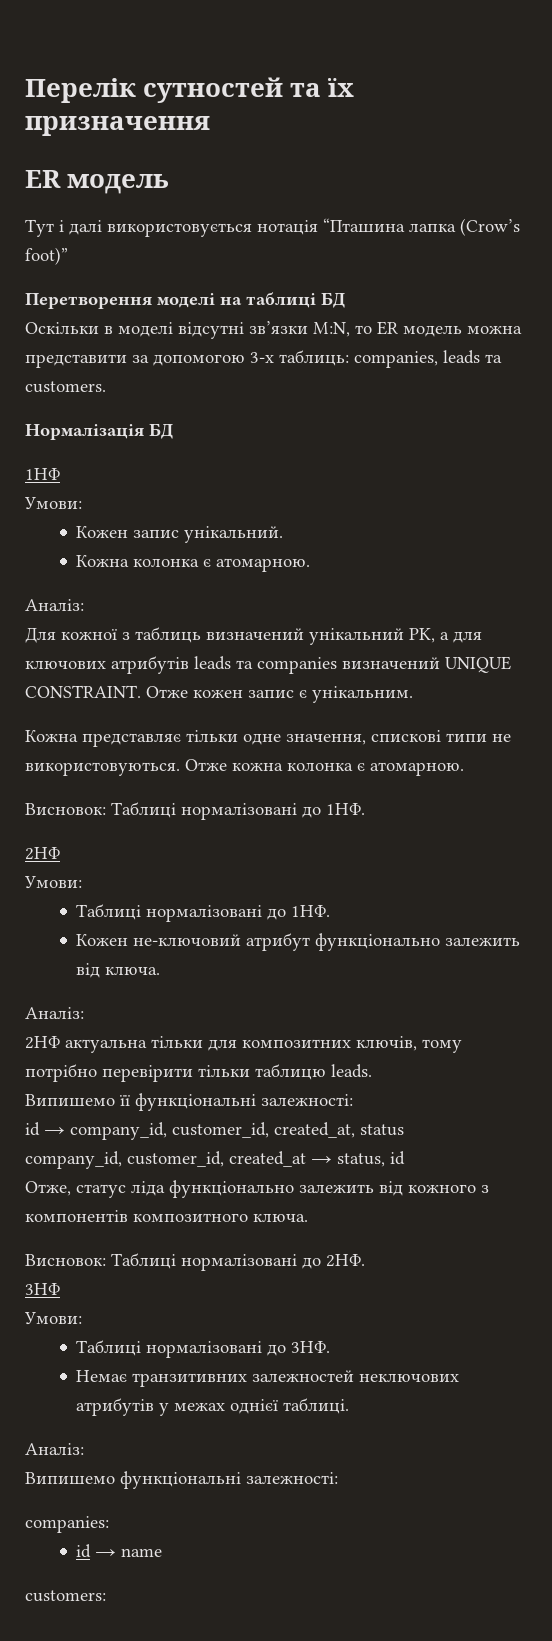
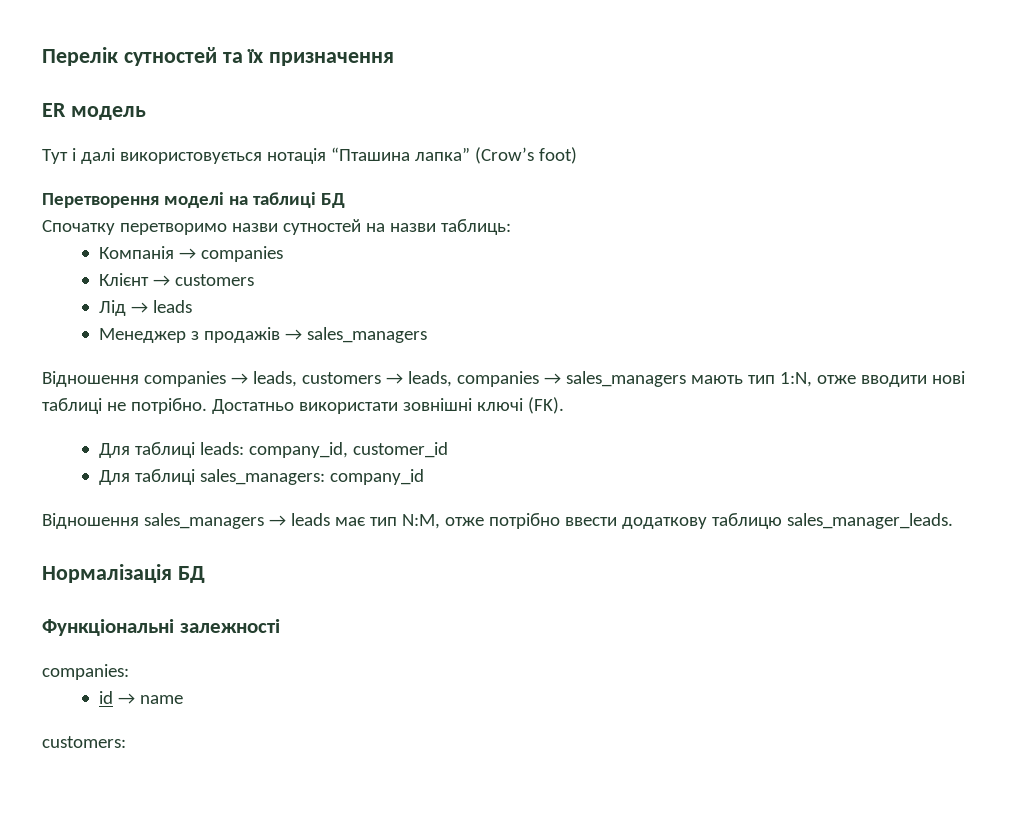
[409,218,520,236] [25,247,68,265] лапка (Crow’s foot)” -> [414,147,577,164] лапка” (Crow’s foot)
[25,321,522,339] [25,350,502,368] [25,381,106,393] [25,423,173,440] [25,468,60,480] [24,497,82,510] [76,526,284,543] [76,555,311,572] [25,599,84,611] [25,627,482,645] [25,656,511,674] [25,685,413,703] [25,730,511,747] [25,759,464,776] [25,802,365,820] [25,847,60,860] [24,876,82,889] [76,904,331,922] [76,933,521,951] [76,963,161,978] [25,1007,84,1019] [25,1036,462,1053] [25,1064,372,1082] [25,1093,353,1111] [25,1122,404,1140] [25,1151,405,1169] [25,1180,489,1198] [25,1210,308,1222] [25,1253,365,1271] [25,1283,60,1295] [24,1312,82,1325] [76,1340,331,1358] [76,1370,460,1387] [76,1398,350,1416] [25,1443,84,1455] [25,1471,338,1489] Оскільки в моделі відсутні зв’язки M:N, то ER модель можна представити за допомогою 3-х таблиць: companies, leads та customers. // Нормалізація БД // 1НФ // Умови: // Кожен запис унікальний. // Кожна колонка є атомарною. // Аналіз: // Для кожної з таблиць визначений унікальний PK, а для ключових атрибутів leads та companies визначений UNIQUE CONSTRAINT. Отже кожен запис є унікальним. // Кожна представляє тільки одне значення, спискові типи не використовуються. Отже кожна колонка є атомарною. // Висновок: Таблиці нормалізовані до 1НФ. // 2НФ // Умови: // Таблиці нормалізовані до 1НФ. // Кожен не-ключовий атрибут функціонально залежить від ключа. // Аналіз: // 2НФ актуальна тільки для композитних ключів, тому потрібно перевірити тільки таблицю leads. // Випишемо її функціональні залежності: // id → company_id, customer_id, created_at, status // company_id, customer_id, created_at → status, id // Отже, статус ліда функціонально залежить від кожного з компонентів композитного ключа. // Висновок: Таблиці нормалізовані до 2НФ. // 3НФ // Умови: // Таблиці нормалізовані до 3НФ. // Немає транзитивних залежностей неключових атрибутів у межах однієї таблиці. // Аналіз: // Випишемо функціональні залежності: -> [42,219,511,235] [98,246,283,262] [98,273,254,286] [98,300,192,316] [98,327,427,343] [42,371,965,387] [42,397,564,414] [98,442,448,458] [98,469,424,485] [42,513,953,529] [42,564,205,583] [42,619,280,636] Спочатку перетворимо назви сутностей на назви таблиць: // Компанія → companies // Клієнт → customers // Лід → leads // Менеджер з продажів → sales_managers // Відношення companies → leads, customers → leads, companies → sales_managers мають тип 1:N, отже вводити нові таблиці не потрібно. Достатньо використати зовнішні ключі (FK). // Для таблиці leads: company_id, customer_id // Для таблиці sales_managers: company_id // Відношення sales_managers → leads має тип N:M, отже потрібно ввести додаткову таблицю sales_manager_leads. // Нормалізація БД // Функціональні залежності

